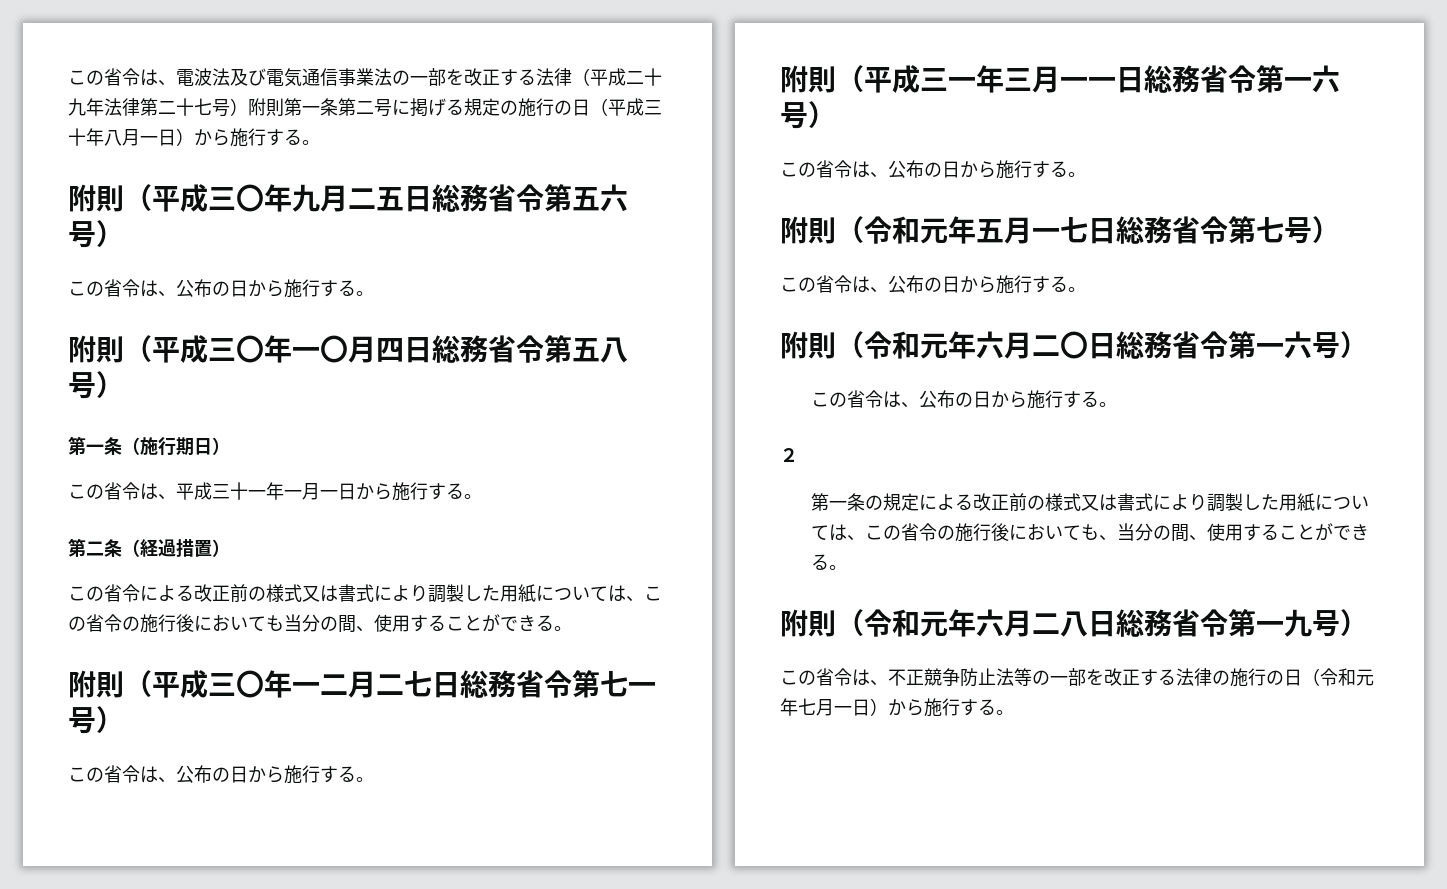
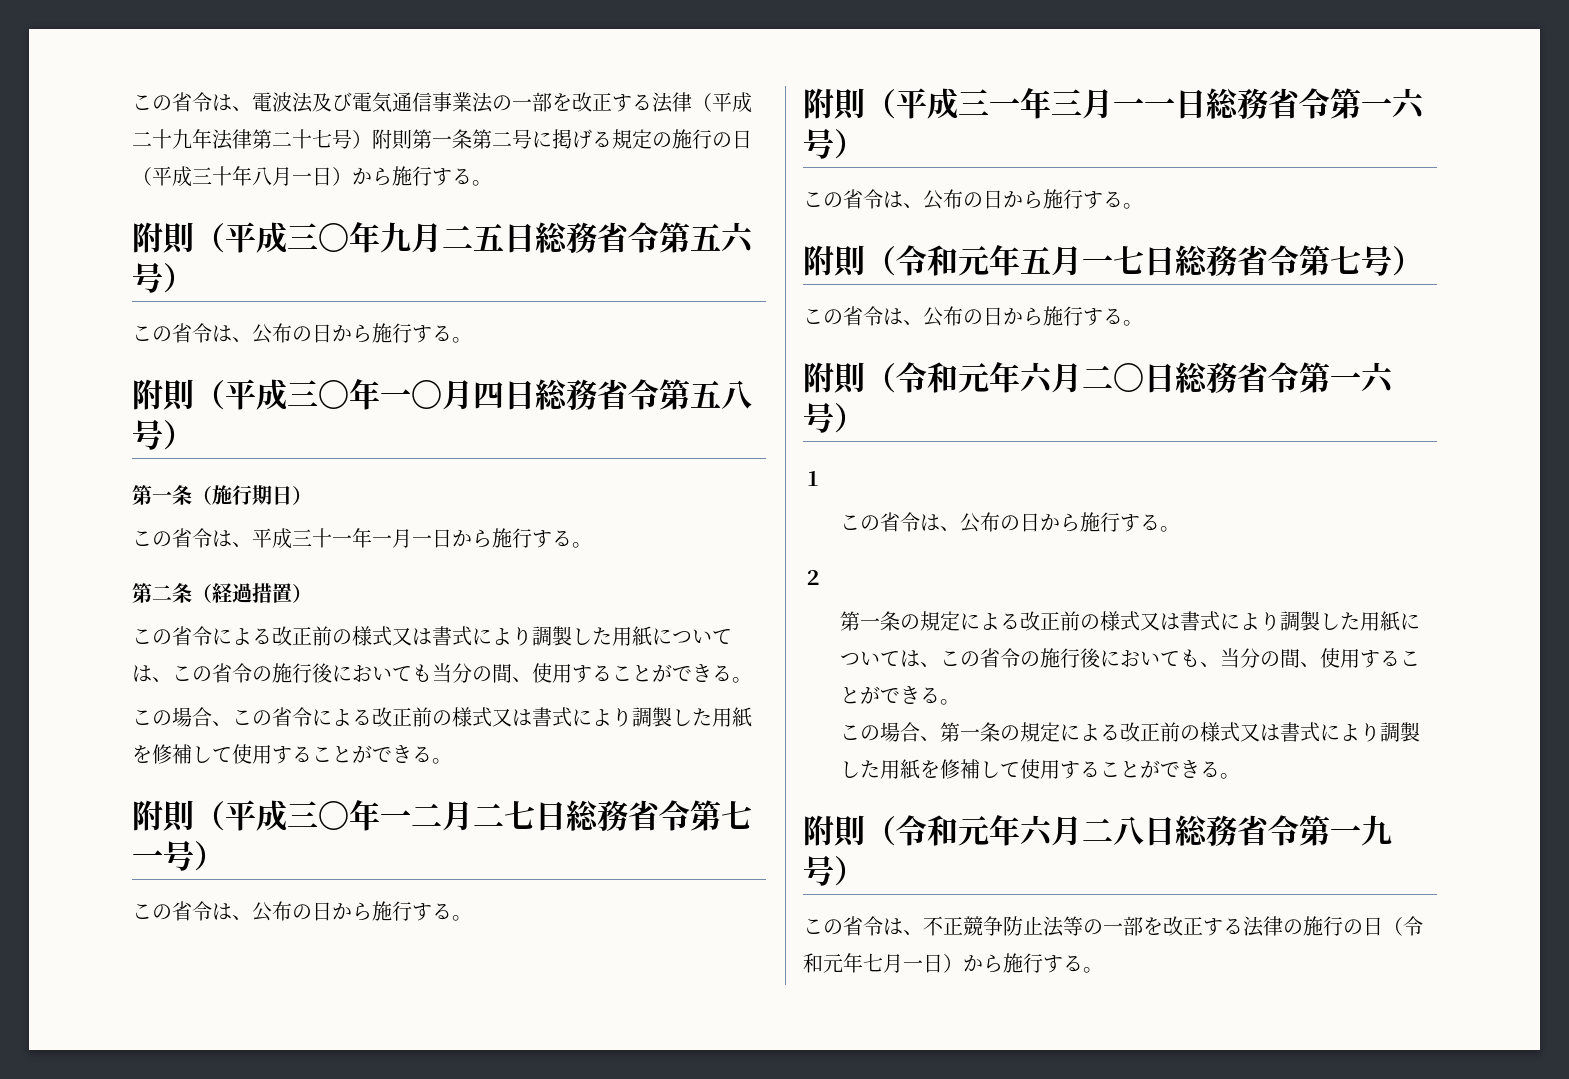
(572, 628) none -> [132,707,752,727] [132,744,452,764] // この場合、この省令による改正前の様式又は書式により調製した用紙を修補して使用することができる。
(1368, 344) none -> [803,471,823,486] // １
(847, 567) none -> [840,722,1421,742] [840,759,1241,779] // この場合、第一条の規定による改正前の様式又は書式により調製した用紙を修補して使用することができる。

